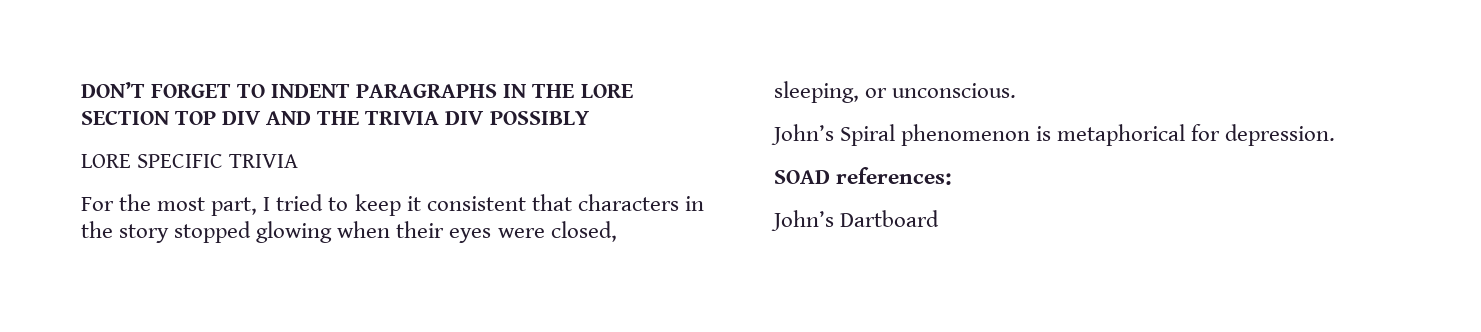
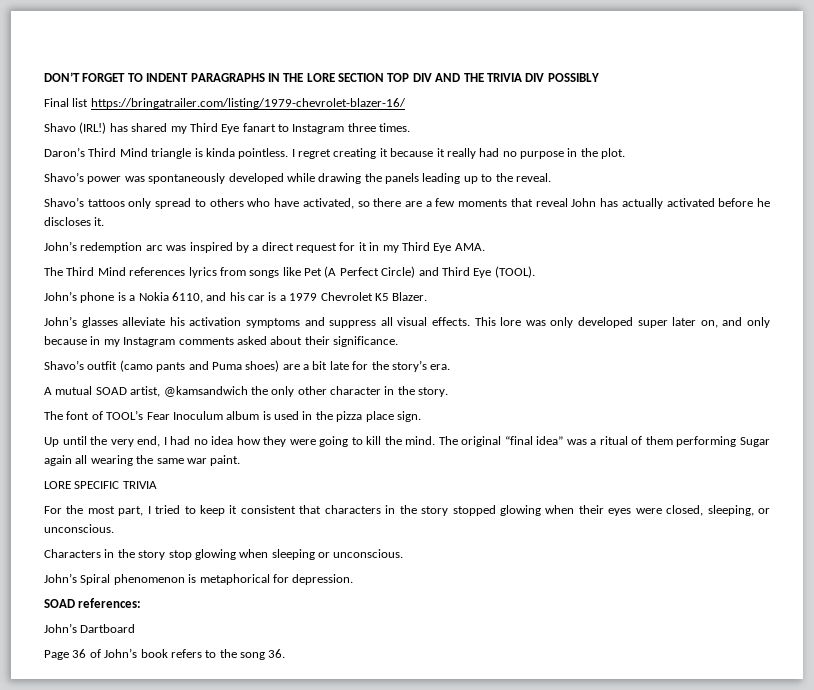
(589, 118) none -> [44,98,406,109] [44,122,411,134] [44,147,626,159] [44,172,551,184] [44,197,771,209] [44,217,105,226] [44,241,485,253] [44,266,535,278] [44,291,428,303] [44,316,771,328] [44,336,398,347] [44,360,451,372] [44,386,449,397] [44,410,421,422] [44,436,770,447] [44,455,241,466] // Final list https://bringatrailer.com/listing/1979-chevrolet-blazer-16/ // Shavo (IRL!) has shared my Third Eye fanart to Instagram three times. // Daron’s Third Mind triangle is kinda pointless. I regret creating it because it really had no purpose in the plot. // Shavo’s power was spontaneously developed while drawing the panels leading up to the reveal. // Shavo’s tattoos only spread to others who have activated, so there are a few moments that reveal John has actually activated before he discloses it. // John’s redemption arc was inspired by a direct request for it in my Third Eye AMA. // The Third Mind references lyrics from songs like Pet (A Perfect Circle) and Third Eye (TOOL). // John’s phone is a Nokia 6110, and his car is a 1979 Chevrolet K5 Blazer. // John’s glasses alleviate his activation symptoms and suppress all visual effects. This lore was only developed super later on, and only because in my Instagram comments asked about their significance. // Shavo’s outfit (camo pants and Puma shoes) are a bit late for the story’s era. // A mutual SOAD artist, @kamsandwich the only other character in the story. // The font of TOOL’s Fear Inoculum album is used in the pizza place sign. // Up until the very end, I had no idea how they were going to kill the mind. The original “final idea” was a ritual of them performing Sugar again all wearing the same war paint.
(1017, 90) none -> [44,549,404,560] // Characters in the story stop glowing when sleeping or unconscious.
(940, 218) none -> [44,648,286,660] // Page 36 of John’s book refers to the song 36.

